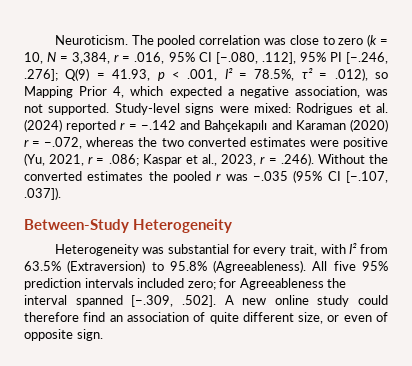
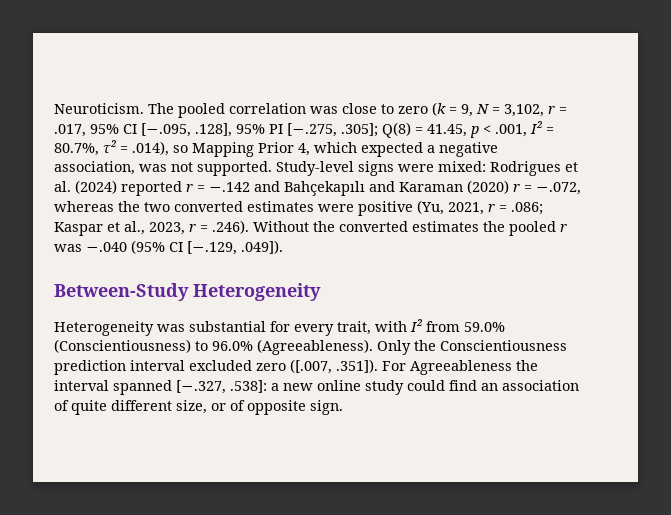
[24,52,43,64] 10, -> [461,104,473,117] 9,
[72,52,165,64] 3,384, r = .016, -> [504,104,567,117] [54,124,86,137] 3,102, r = .017,
[215,52,388,64] [24,68,151,81] [−.080, .112], 95% PI [−.246, .276]; Q(9) = 41.93, -> [141,122,467,138] [−.095, .128], 95% PI [−.275, .305]; Q(8) = 41.45,
[254,69,295,81] 78.5%, -> [54,143,99,156] 80.7%,
[334,68,368,81] .012), -> [132,141,169,156] .014),
[253,171,289,181] −.035 -> [86,242,127,252] −.040
[346,171,388,183] [24,187,61,200] [−.107, .037]). -> [187,240,283,255] [−.129, .049]).
[24,260,388,273] [24,278,237,290] 63.5% (Extraversion) to 95.8% (Agreeableness). All five 95% prediction intervals included zero; for -> [464,322,505,332] [54,339,567,355] [54,359,406,375] 59.0% (Conscientiousness) to 96.0% (Agreeableness). Only the Conscientiousness prediction interval excluded zero ([.007, .351]). For
[131,295,234,307] [−.309, .502]. A -> [176,380,279,394] [−.327, .538]: a
[24,312,79,322] therefore -> (445, 385) none
[343,315,372,322] even -> (226, 407) none

